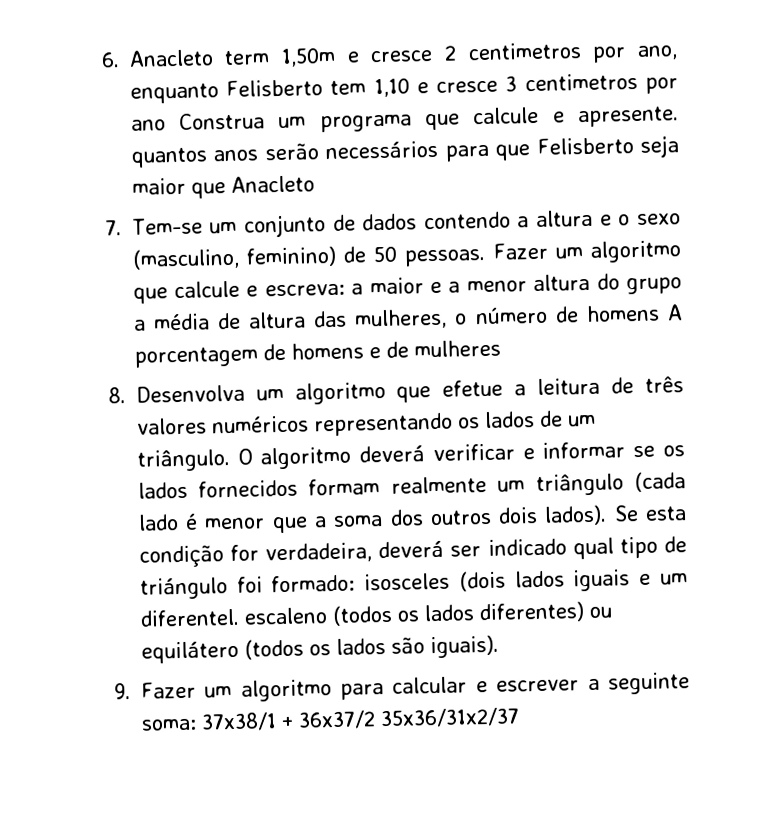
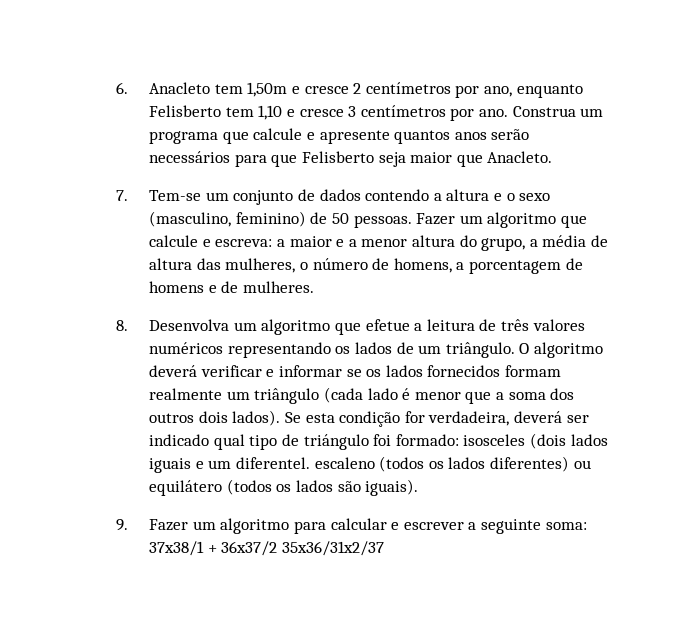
[224,50,271,66] term -> [214,84,243,94] tem
[467,42,582,61] centimetros -> [365,82,451,94] centímetros
[524,72,678,94] [130,119,166,131] centimetros por ano -> [360,105,509,121] centímetros por ano.
[578,106,679,128] apresente. -> [319,130,390,144] apresente
[230,175,315,193] Anacleto -> [487,151,553,163] Anacleto.
[625,277,682,295] grupo -> [481,238,526,251] grupo,
[585,304,683,323] homens A -> [393,258,465,273] homens, a
[413,339,501,358] mulheres -> [243,281,315,293] mulheres.

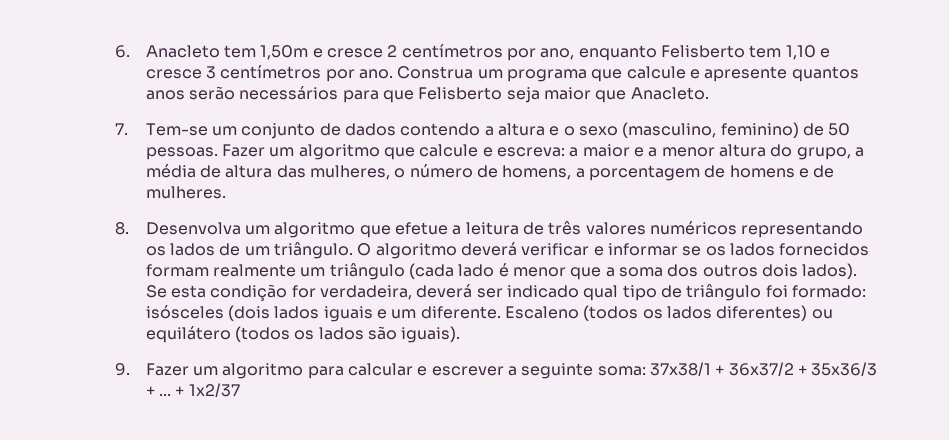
[303,434,369,450] triángulo -> [686,284,762,301] triângulo
[463,434,526,446] isosceles -> [145,305,224,319] isósceles
[236,457,375,469] diferentel. escaleno -> [420,306,579,319] diferente. Escaleno
[282,541,385,556] 35x36/31x2/37 -> [797,362,878,376] [145,383,240,397] + 35x36/3 + ... + 1x2/37

